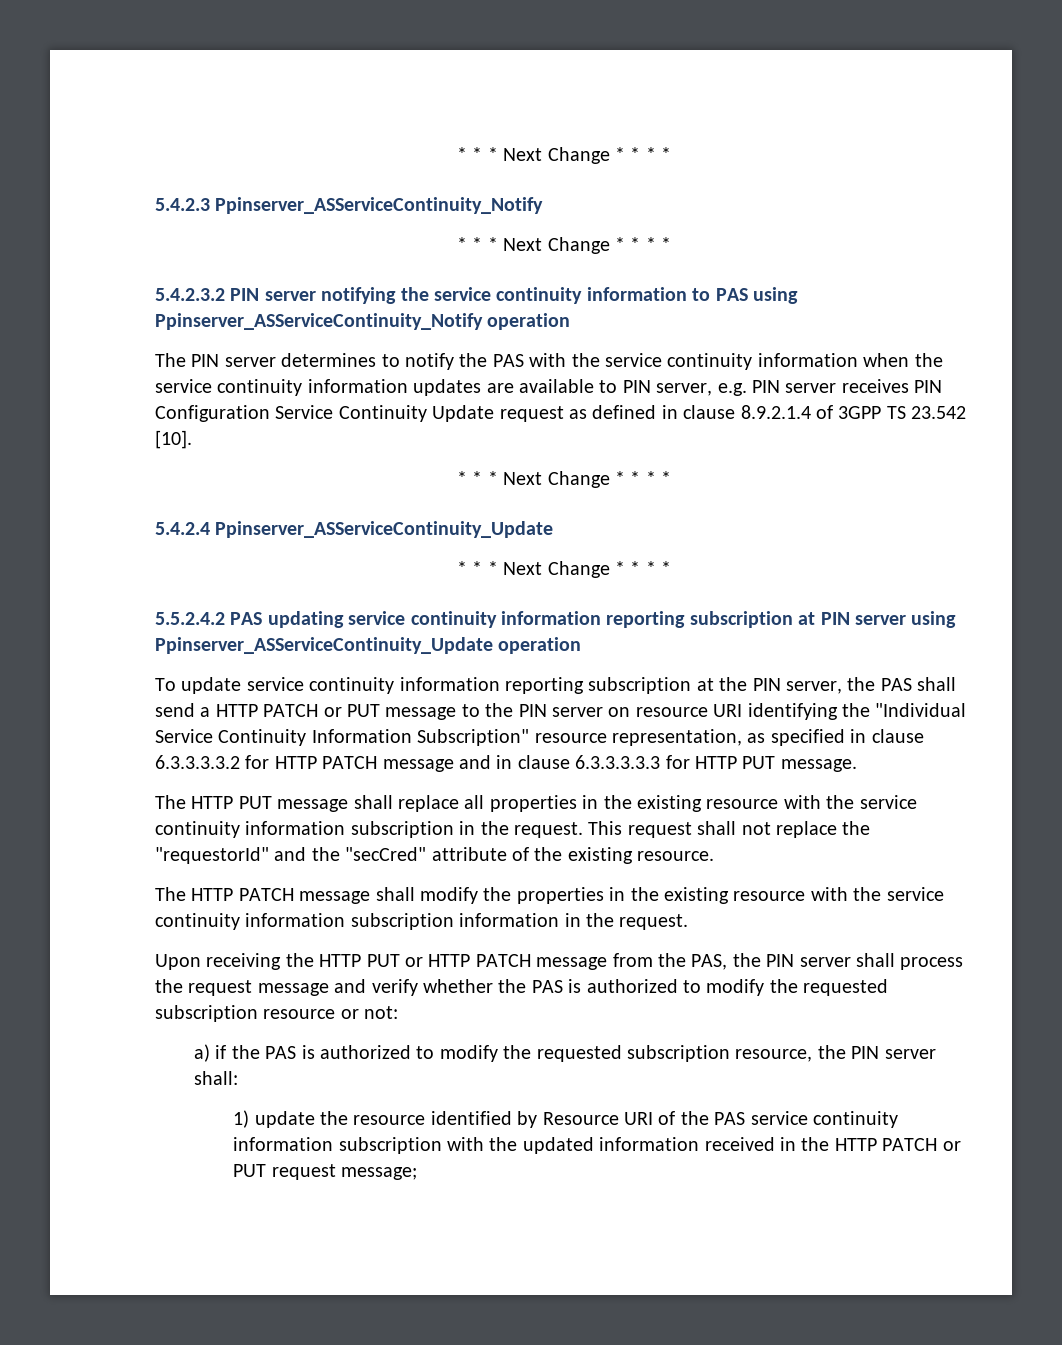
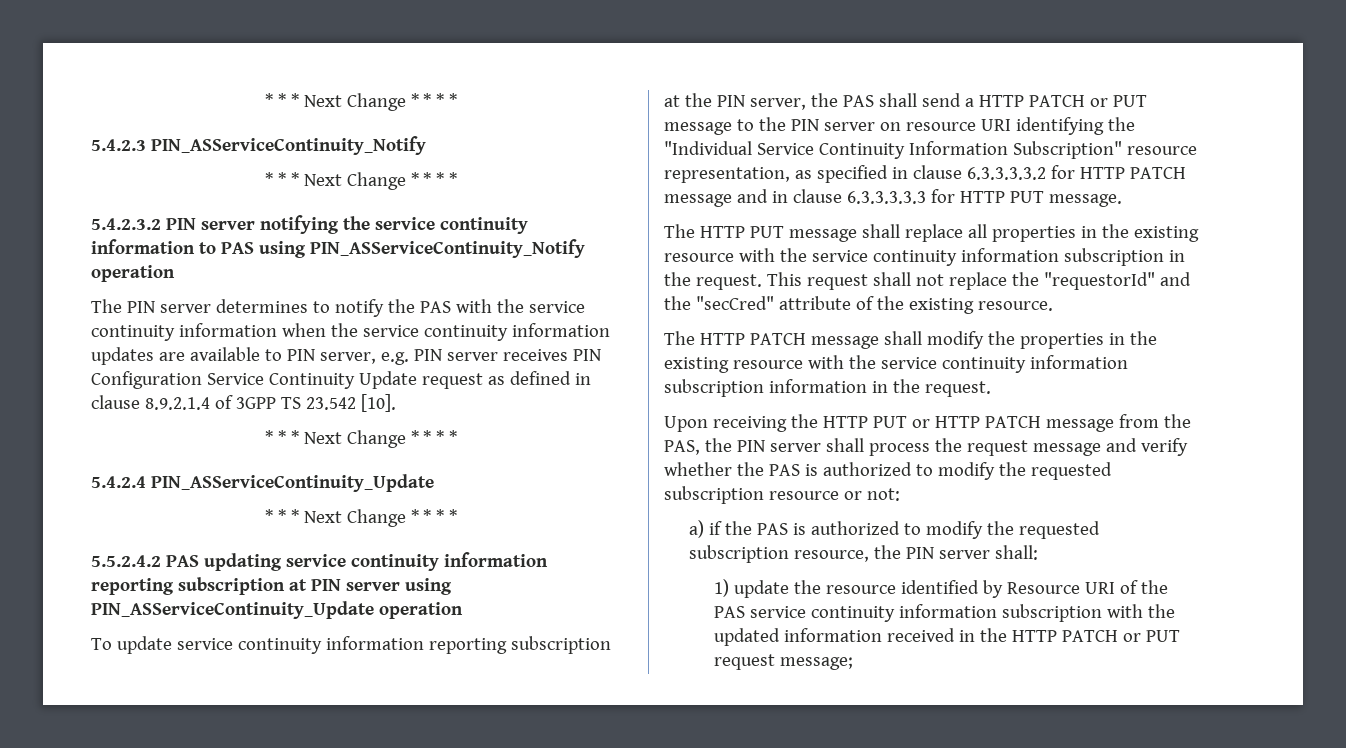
[215,197,544,214] Ppinserver_ASServiceContinuity_Notify -> [151,136,426,155] PIN_ASServiceContinuity_Notify
[155,313,483,330] Ppinserver_ASServiceContinuity_Notify -> [310,239,585,258] PIN_ASServiceContinuity_Notify
[215,521,554,538] Ppinserver_ASServiceContinuity_Update -> [151,474,434,492] PIN_ASServiceContinuity_Update
[155,637,493,654] Ppinserver_ASServiceContinuity_Update -> [91,601,374,619] PIN_ASServiceContinuity_Update

